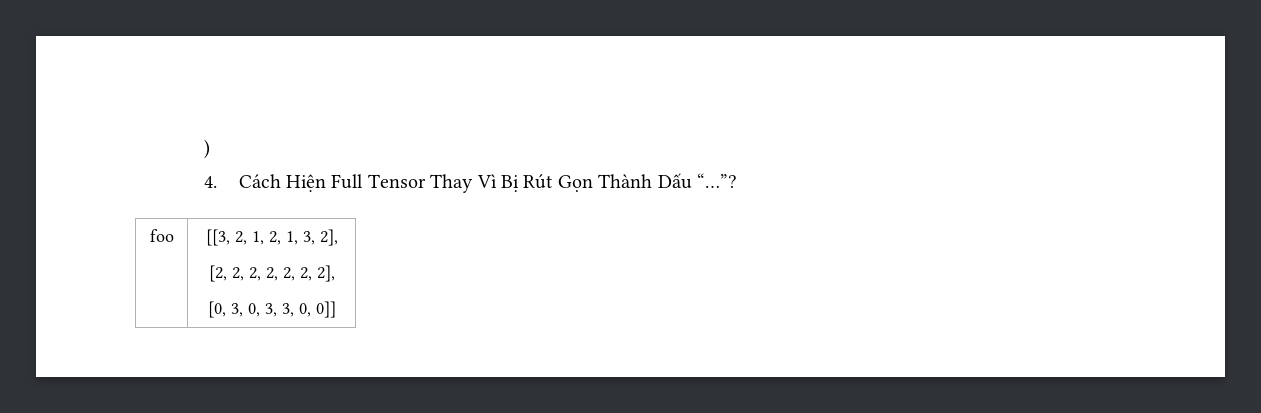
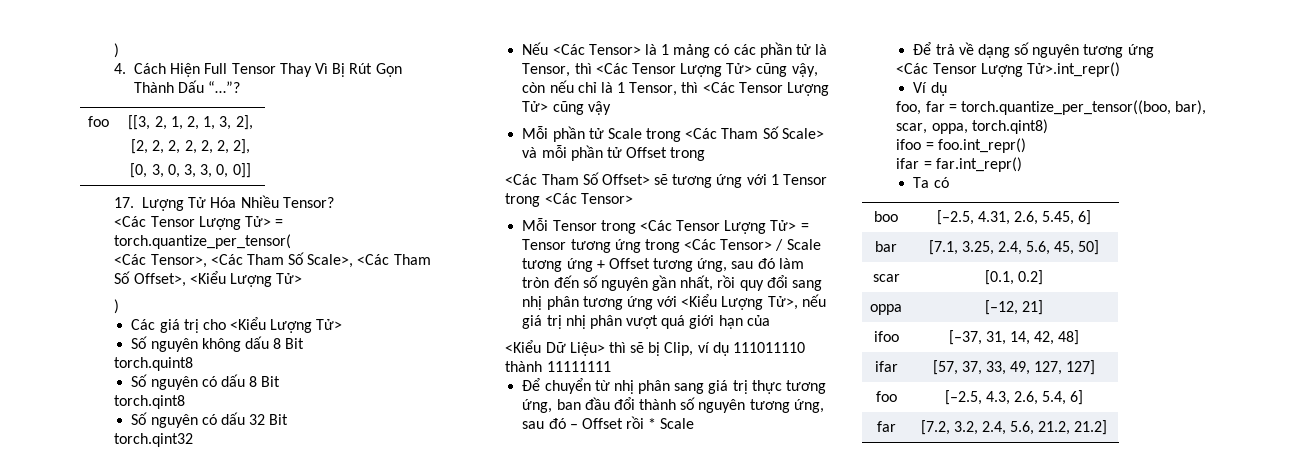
(336, 309) none -> [114,195,334,211] [114,216,284,230] [114,234,292,249] [114,252,431,268] [114,271,303,287] [114,299,120,314] [131,317,343,333] [131,336,305,352] [114,357,194,371] [131,374,281,390] [114,395,186,409] [131,412,289,428] [114,433,194,447] [522,42,828,58] [522,63,818,77] [522,80,830,96] [522,101,611,115] [522,126,824,142] [522,145,706,161] [505,172,827,188] [505,193,633,207] [522,218,809,234] [522,239,821,253] [522,258,804,272] [522,275,823,291] [522,294,826,310] [522,315,770,329] [505,340,805,356] [505,361,611,372] [522,378,827,394] [522,397,824,413] [522,416,695,429] [913,42,1154,58] [896,62,1120,77] [913,82,947,96] [896,100,1207,115] [896,119,1048,134] [896,138,1026,153] [896,157,1022,172] [913,177,949,188] [874,211,898,222] [936,210,1092,225] [875,241,897,252] [928,240,1100,255] [872,274,900,282] [984,270,1044,285] [870,304,902,315] [984,300,1044,315] [873,331,899,342] [948,330,1080,345] [874,361,898,372] [932,360,1096,375] [875,391,897,402] [944,390,1084,405] [876,421,896,432] [920,420,1108,435] // 17. Lượng Tử Hóa Nhiều Tensor? // <Các Tensor Lượng Tử> = torch.quantize_per_tensor( // <Các Tensor>, <Các Tham Số Scale>, <Các Tham Số Offset>, <Kiểu Lượng Tử> // ) // Các giá trị cho <Kiểu Lượng Tử> // Số nguyên không dấu 8 Bit // torch.quint8 // Số nguyên có dấu 8 Bit // torch.qint8 // Số nguyên có dấu 32 Bit // torch.qint32 // Nếu <Các Tensor> là 1 mảng có các phần tử là Tensor, thì <Các Tensor Lượng Tử> cũng vậy, còn nếu chỉ là 1 Tensor, thì <Các Tensor Lượng Tử> cũng vậy // Mỗi phần tử Scale trong <Các Tham Số Scale> và mỗi phần tử Offset trong // <Các Tham Số Offset> sẽ tương ứng với 1 Tensor trong <Các Tensor> // Mỗi Tensor trong <Các Tensor Lượng Tử> = Tensor tương ứng trong <Các Tensor> / Scale tương ứng + Offset tương ứng, sau đó làm tròn đến số nguyên gần nhất, rồi quy đổi sang nhị phân tương ứng với <Kiểu Lượng Tử>, nếu giá trị nhị phân vượt quá giới hạn của // <Kiểu Dữ Liệu> thì sẽ bị Clip, ví dụ 111011110 thành 11111111 // Để chuyển từ nhị phân sang giá trị thực tương ứng, ban đầu đổi thành số nguyên tương ứng, sau đó – Offset rồi * Scale // Để trả về dạng số nguyên tương ứng // <Các Tensor Lượng Tử>.int_repr() // Ví dụ // foo, far = torch.quantize_per_tensor((boo, bar), scar, oppa, torch.qint8) // ifoo = foo.int_repr() // ifar = far.int_repr() // Ta có // boo | [–2.5, 4.31, 2.6, 5.45, 6] // bar | [7.1, 3.25, 2.4, 5.6, 45, 50] // scar | [0.1, 0.2] // oppa | [–12, 21] // ifoo | [–37, 31, 14, 42, 48] // ifar | [57, 37, 33, 49, 127, 127] // foo | [–2.5, 4.3, 2.6, 5.4, 6] // far | [7.2, 3.2, 2.4, 5.6, 21.2, 21.2]

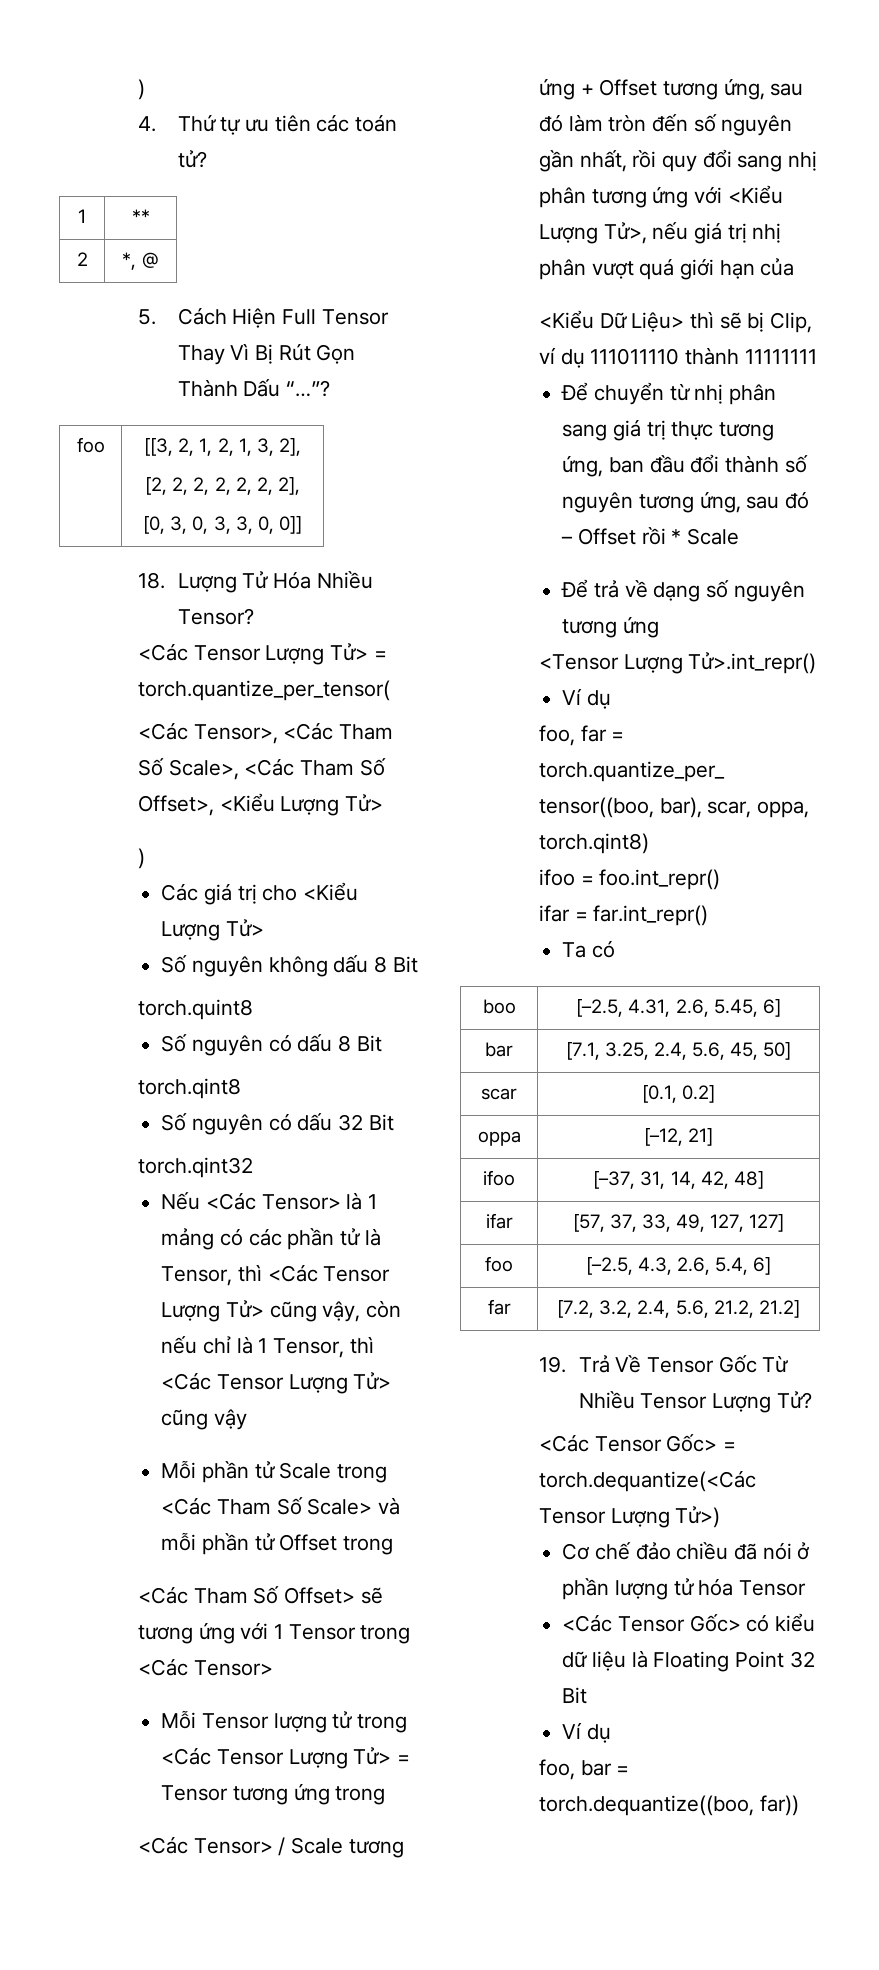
(127, 68) none -> [177,114,398,135] [177,150,207,168] [78,209,86,223] [131,209,150,223] [76,252,88,266] [122,252,159,270] [138,309,157,325] Thứ tự ưu tiên các toán tử? // 1 | ** // 2 | *, @ // 5.
[114,197,135,208] 17. -> [138,572,166,589] 18.
(597, 225) none -> [273,1711,354,1733] lượng tử
(680, 246) none -> (386, 1795) //
[896,63,977,74] <Các Tensor -> [539,654,620,670] <Tensor
(1108, 427) none -> [539,1355,790,1373] [578,1391,812,1413] [539,1434,737,1452] [539,1470,757,1492] [539,1506,721,1528] [562,1542,811,1560] [562,1578,806,1600] [562,1613,815,1632] [562,1650,815,1672] [562,1687,588,1704] [562,1722,611,1743] [539,1759,630,1780] [539,1795,799,1816] // 19. Trả Về Tensor Gốc Từ Nhiều Tensor Lượng Tử? // <Các Tensor Gốc> = torch.dequantize(<Các Tensor Lượng Tử>) // Cơ chế đảo chiều đã nói ở phần lượng tử hóa Tensor // <Các Tensor Gốc> có kiểu dữ liệu là Floating Point 32 Bit // Ví dụ // foo, bar = torch.dequantize((boo, far))

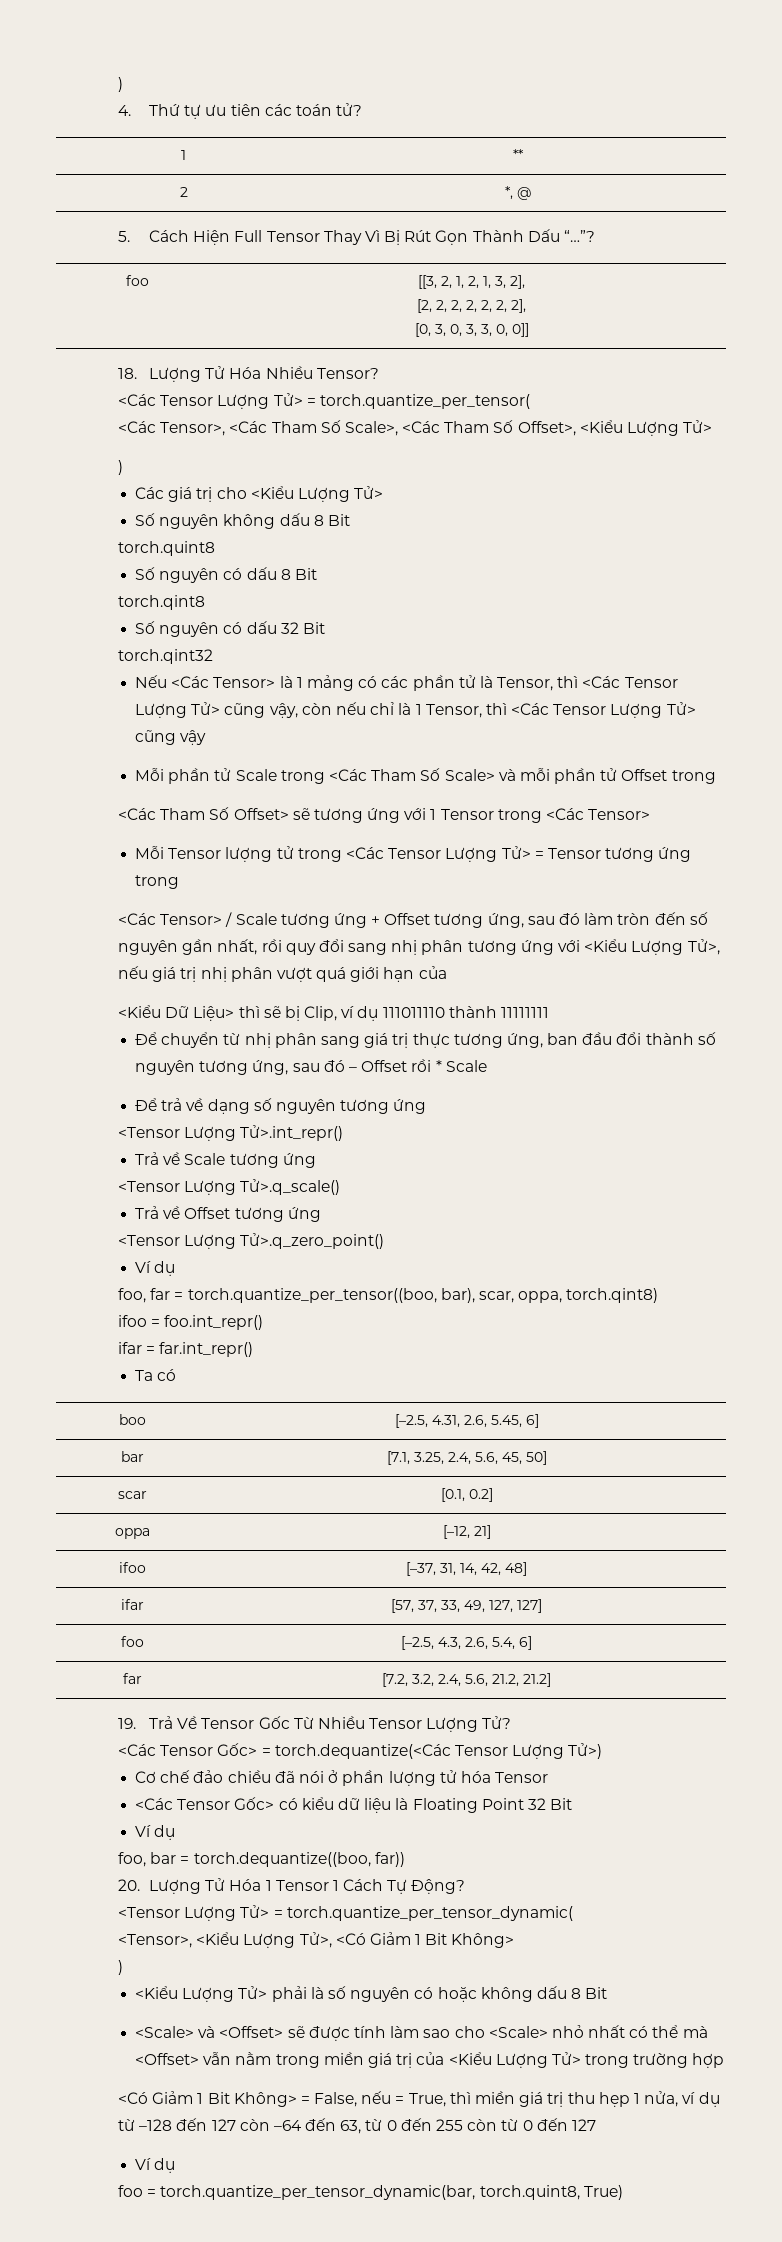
(817, 663) none -> [135,1152,316,1168] [117,1179,341,1195] [135,1206,321,1222] [117,1233,385,1249] // Trả về Scale tương ứng // <Tensor Lượng Tử>.q_scale() // Trả về Offset tương ứng // <Tensor Lượng Tử>.q_zero_point()
(799, 1805) none -> [117,1878,466,1894] [117,1905,573,1921] [117,1932,515,1948] [117,1960,123,1975] [135,1986,608,2002] [135,2025,708,2041] [135,2052,725,2068] [117,2091,720,2107] [117,2118,596,2134] [135,2158,176,2173] [117,2185,623,2200] // 20. Lượng Tử Hóa 1 Tensor 1 Cách Tự Động? // <Tensor Lượng Tử> = torch.quantize_per_tensor_dynamic( // <Tensor>, <Kiểu Lượng Tử>, <Có Giảm 1 Bit Không> // ) // <Kiểu Lượng Tử> phải là số nguyên có hoặc không dấu 8 Bit // <Scale> và <Offset> sẽ được tính làm sao cho <Scale> nhỏ nhất có thể mà <Offset> vẫn nằm trong miền giá trị của <Kiểu Lượng Tử> trong trường hợp // <Có Giảm 1 Bit Không> = False, nếu = True, thì miền giá trị thu hẹp 1 nửa, ví dụ từ –128 đến 127 còn –64 đến 63, từ 0 đến 255 còn từ 0 đến 127 // Ví dụ // foo = torch.quantize_per_tensor_dynamic(bar, torch.quint8, True)

